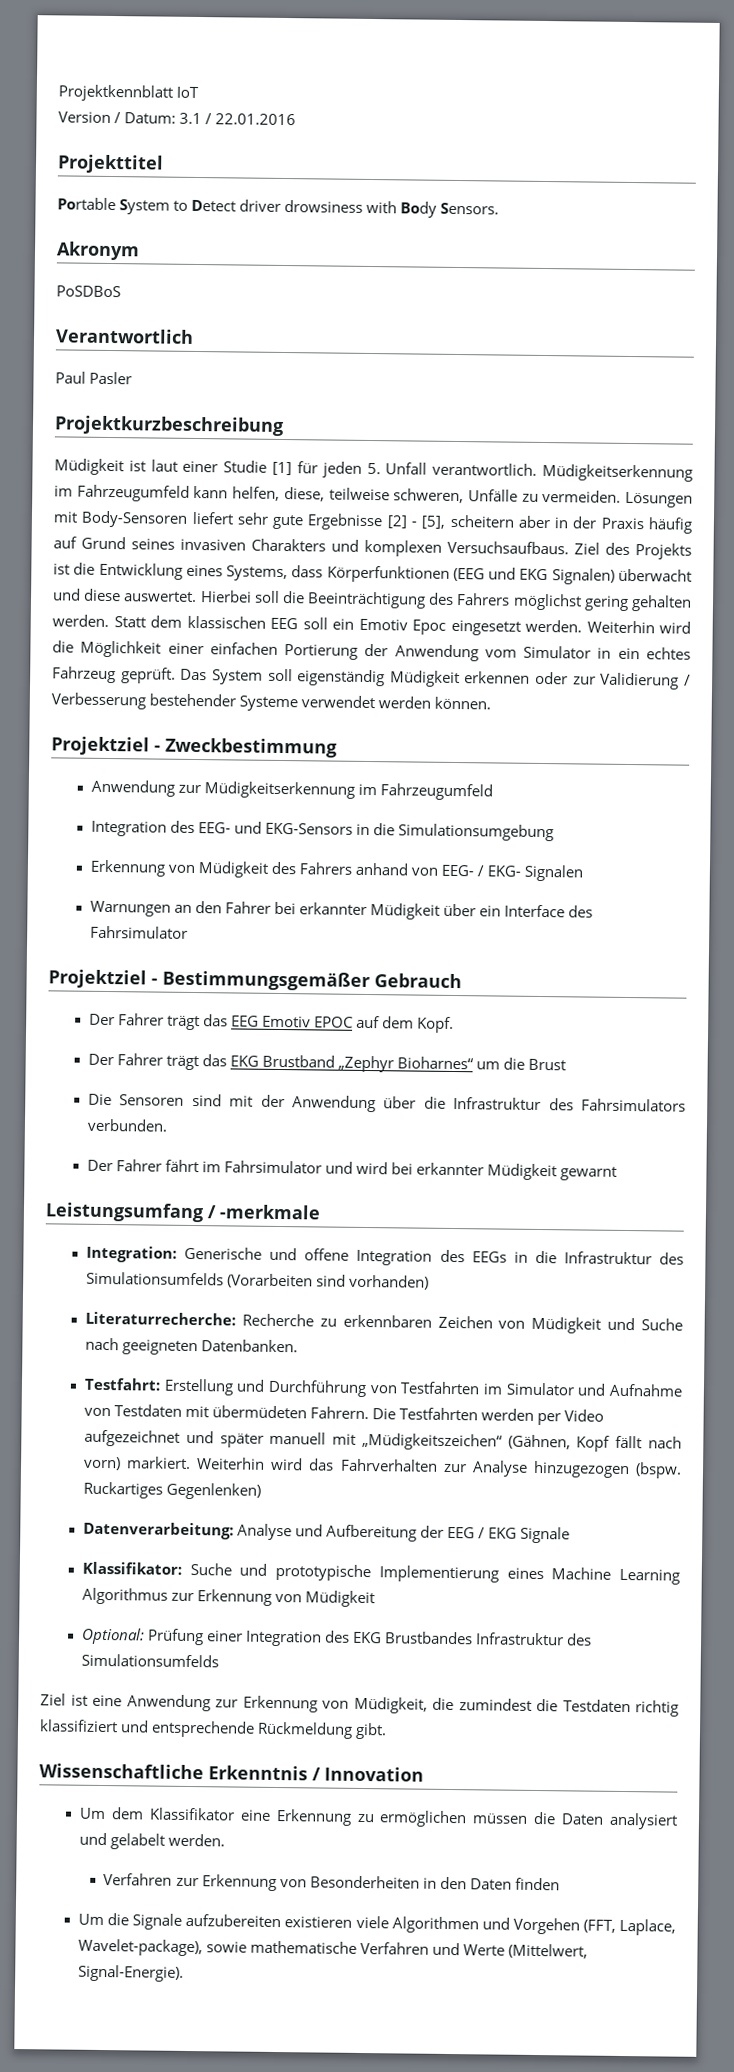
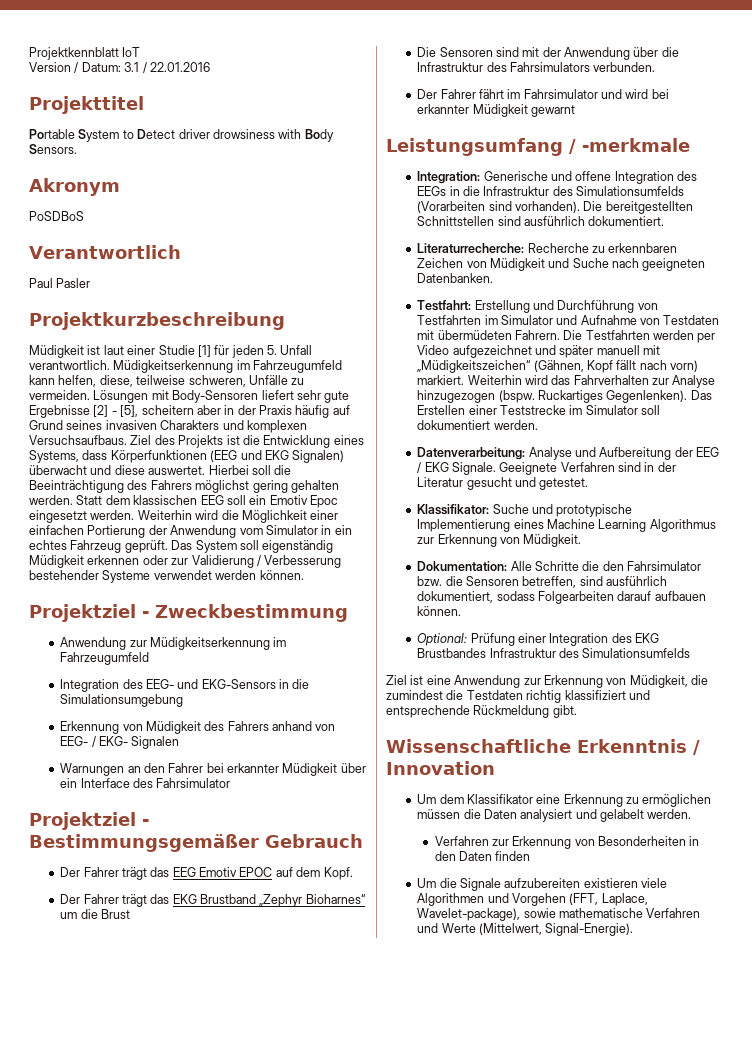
[349,1274,430,1290] vorhanden) -> [514,201,693,214] [417,216,665,226] vorhanden). Die bereitgestellten Schnittstellen sind ausführlich dokumentiert.
[166,1482,262,1500] Gegenlenken) -> [606,390,712,403] [417,405,660,415] [417,420,538,430] Gegenlenken). Das Erstellen einer Teststrecke im Simulator soll dokumentiert werden.
[520,1526,571,1544] Signale -> [451,462,676,475] [417,477,589,490] Signale. Geeignete Verfahren sind in der Literatur gesucht und getestet.
[305,1590,376,1608] Müdigkeit -> [523,534,582,547] [417,561,701,571] [417,576,667,588] [417,591,706,604] [417,606,462,616] Müdigkeit. // Dokumentation: Alle Schritte die den Fahrsimulator bzw. die Sensoren betreffen, sind ausführlich dokumentiert, sodass Folgearbeiten darauf aufbauen können.

